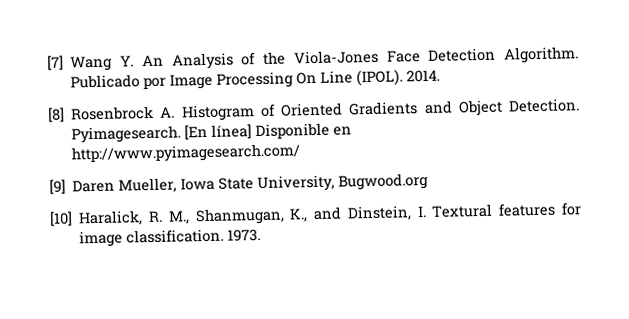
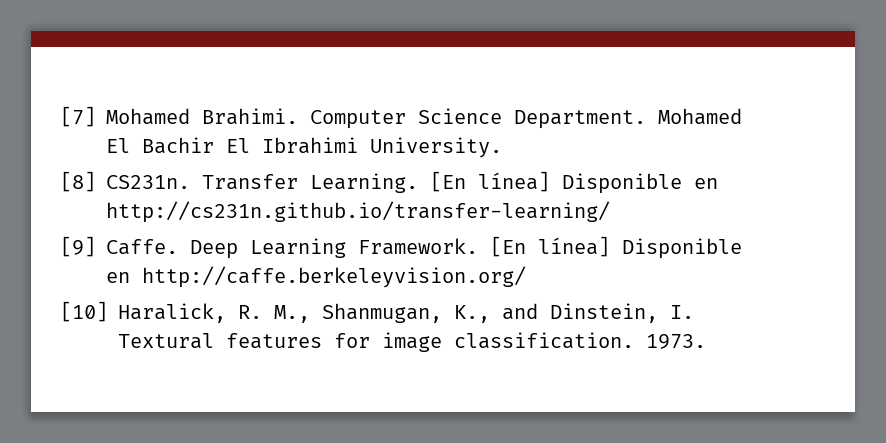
[70,46,579,72] [70,69,441,90] [48,98,580,123] [71,122,353,144] [71,143,301,164] Wang Y. An Analysis of the Viola-Jones Face Detection Algorithm. Publicado por Image Processing On Line (IPOL). 2014. // [8] Rosenbrock A. Histogram of Oriented Gradients and Object Detection. Pyimagesearch. [En línea] Disponible en http://www.pyimagesearch.com/ -> [106,108,742,129] [106,137,502,158] [60,171,718,194] [106,201,610,223] Mohamed Brahimi. Computer Science Department. Mohamed El Bachir El Ibrahimi University. // [8] CS231n. Transfer Learning. [En línea] Disponible en http://cs231n.github.io/transfer-learning/
[72,172,429,194] Daren Mueller, Iowa State University, Bugwood.org -> [106,236,742,259] [106,266,526,288] Caffe. Deep Learning Framework. [En línea] Disponible en http://caffe.berkeleyvision.org/

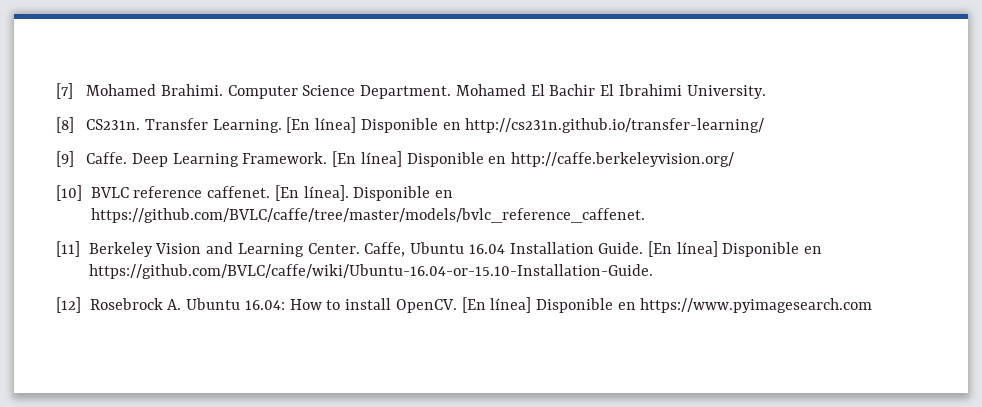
[118,303,694,323] [118,332,706,352] Haralick, R. M., Shanmugan, K., and Dinstein, I. Textural features for image classification. 1973. -> [90,185,454,201] [90,208,645,223] [56,241,823,257] [88,264,653,279] [56,297,873,313] BVLC reference caffenet. [En línea]. Disponible en https://github.com/BVLC/caffe/tree/master/models/bvlc_reference_caffenet. // [11] Berkeley Vision and Learning Center. Caffe, Ubuntu 16.04 Installation Guide. [En línea] Disponible en https://github.com/BVLC/caffe/wiki/Ubuntu-16.04-or-15.10-Installation-Guide. // [12] Rosebrock A. Ubuntu 16.04: How to install OpenCV. [En línea] Disponible en https://www.pyimagesearch.com

